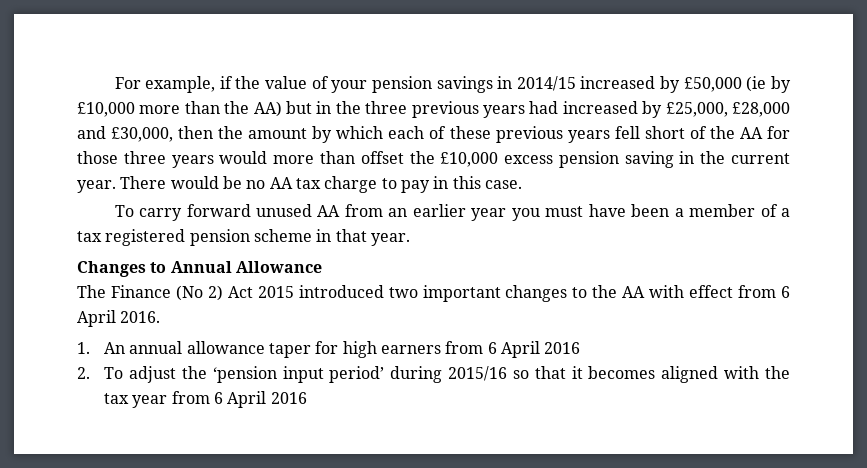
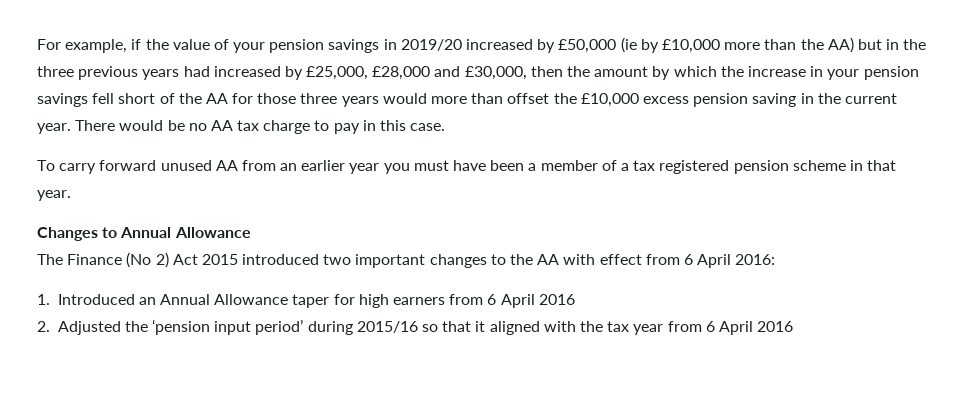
[516,76,576,91] 2014/15 -> [400,39,462,51] 2019/20
[388,126,610,143] each of these previous years -> [720,66,919,80] [37,93,88,107] the increase in your pension savings
[120,311,161,323] 2016. -> [735,254,776,265] 2016:
[104,341,265,354] An annual allowance -> [57,294,289,305] Introduced an Annual Allowance
[104,366,176,383] To adjust -> [57,321,121,335] Adjusted
[588,366,656,379] becomes -> (486, 326) none

